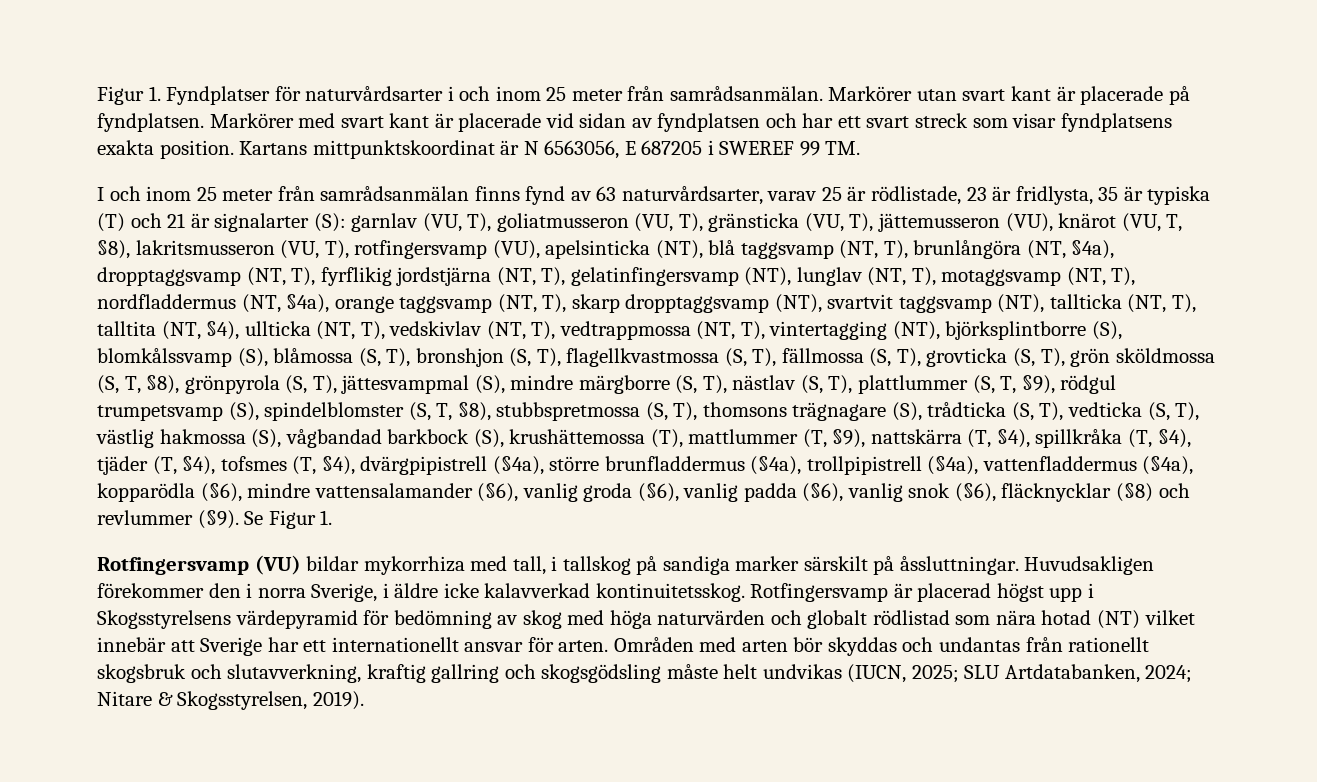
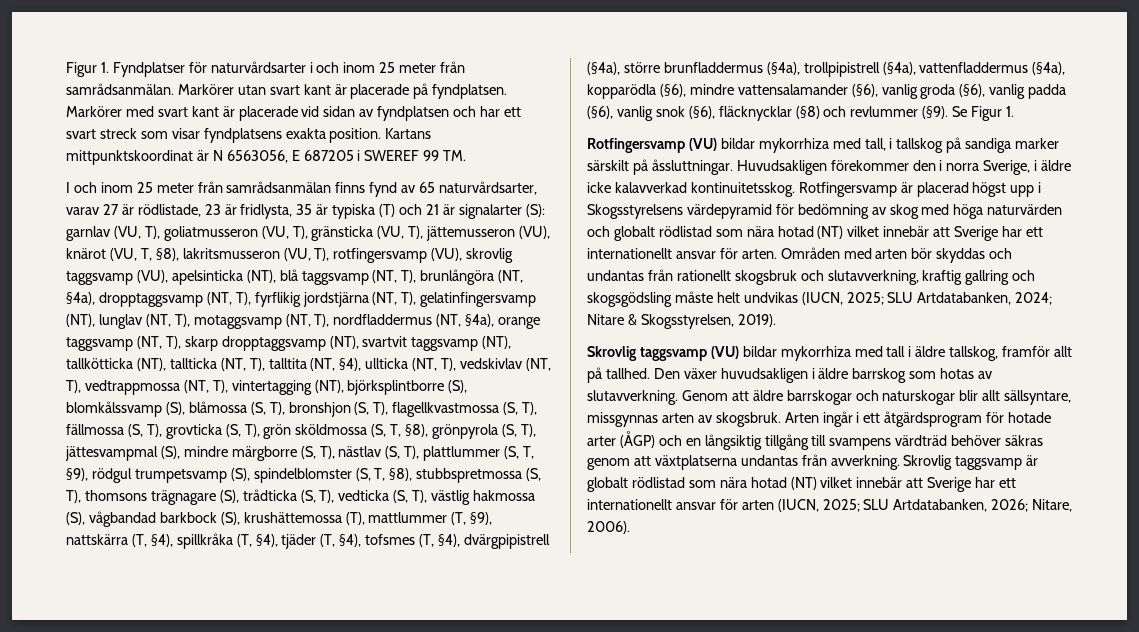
[596,186,617,201] 63 -> [419,182,436,193] 65
[821,187,842,201] 25 -> [102,204,119,215] 27
(540, 249) none -> [466,248,514,263] [66,270,168,285] skrovlig taggsvamp (VU),
(1045, 303) none -> [66,358,166,371] tallkötticka (NT),
(364, 700) none -> [587,346,1073,361] [587,367,993,383] [587,390,1072,405] [587,411,1052,427] [587,431,1044,450] [587,454,1039,470] [587,477,1017,492] [587,499,1073,512] [587,521,630,534] // Skrovlig taggsvamp (VU) bildar mykorrhiza med tall i äldre tallskog, framför allt på tallhed. Den växer huvudsakligen i äldre barrskog som hotas av slutavverkning. Genom att äldre barrskogar och naturskogar blir allt sällsyntare, missgynnas arten av skogsbruk. Arten ingår i ett åtgärdsprogram för hotade arter (ÅGP) och en långsiktig tillgång till svampens värdträd behöver säkras genom att växtplatserna undantas från avverkning. Skrovlig taggsvamp är globalt rödlistad som nära hotad (NT) vilket innebär att Sverige har ett internationellt ansvar för arten (IUCN, 2025; SLU Artdatabanken, 2026; Nitare, 2006).

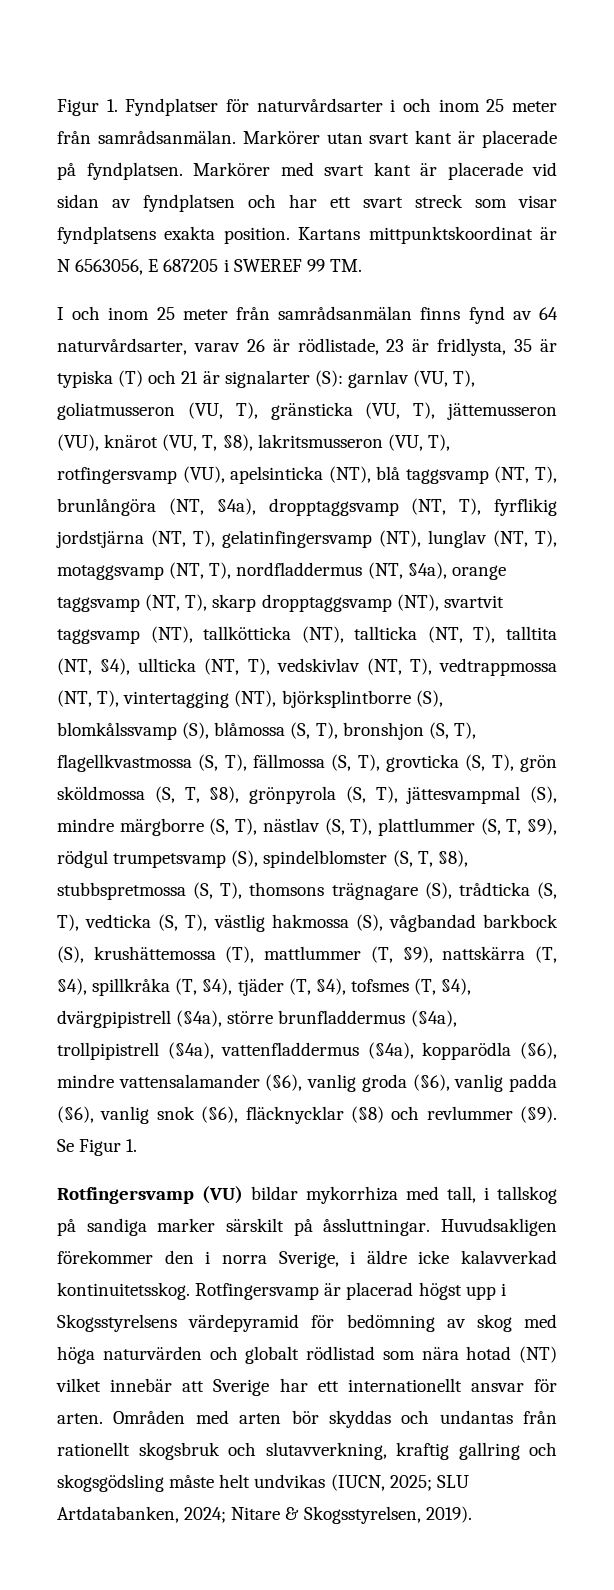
[419,182,436,193] 65 -> [539,307,558,320] 64
[102,204,119,215] 27 -> [246,339,265,352] 26
[466,248,514,263] [66,270,168,285] skrovlig taggsvamp (VU), -> (225, 474) none
[587,346,1073,361] [587,367,993,383] [587,390,1072,405] [587,411,1052,427] [587,431,1044,450] [587,454,1039,470] [587,477,1017,492] [587,499,1073,512] [587,521,630,534] // Skrovlig taggsvamp (VU) bildar mykorrhiza med tall i äldre tallskog, framför allt på tallhed. Den växer huvudsakligen i äldre barrskog som hotas av slutavverkning. Genom att äldre barrskogar och naturskogar blir allt sällsyntare, missgynnas arten av skogsbruk. Arten ingår i ett åtgärdsprogram för hotade arter (ÅGP) och en långsiktig tillgång till svampens värdträd behöver säkras genom att växtplatserna undantas från avverkning. Skrovlig taggsvamp är globalt rödlistad som nära hotad (NT) vilket innebär att Sverige har ett internationellt ansvar för arten (IUCN, 2025; SLU Artdatabanken, 2026; Nitare, 2006). -> (472, 1514) none

